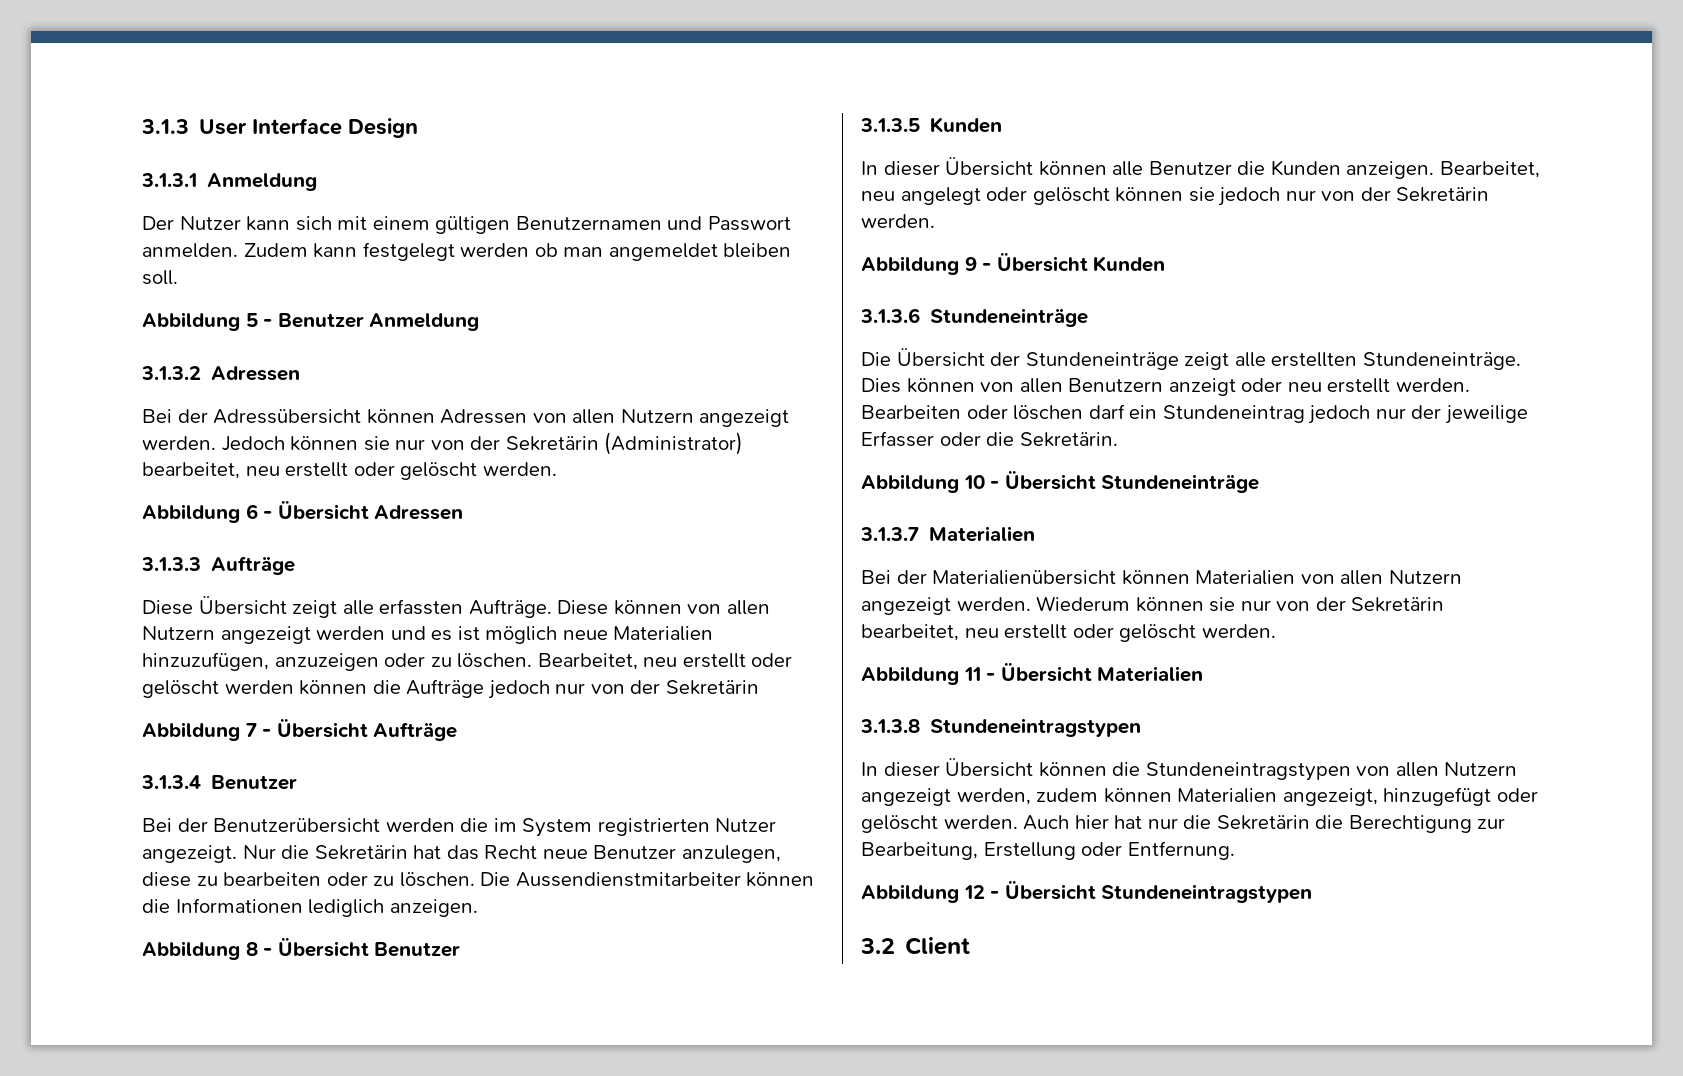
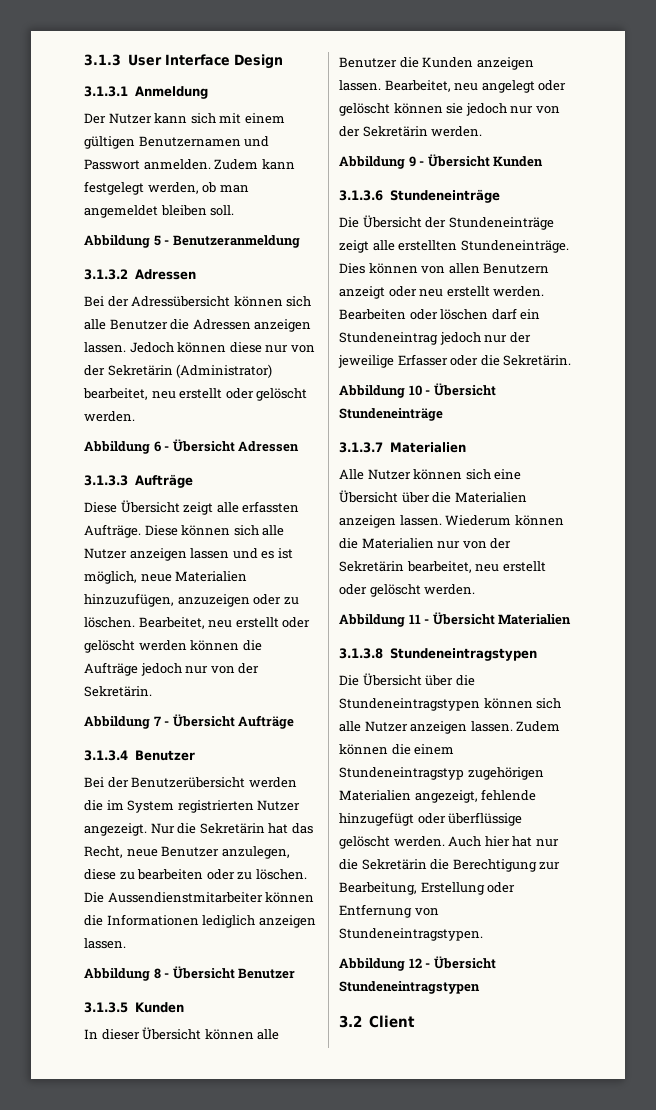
[460,243,530,257] werden -> [147,182,199,194] werden,
[277,313,480,331] Benutzer Anmeldung -> [172,235,300,248] Benutzeranmeldung
[440,409,790,427] [142,436,216,450] Adressen von allen Nutzern angezeigt werden. -> [286,296,312,307] [84,319,312,332] [84,342,126,353] sich alle Benutzer die Adressen anzeigen lassen.
[363,436,390,451] sie -> [229,342,262,353] diese
[687,600,770,615] [142,626,386,644] von allen Nutzern angezeigt werden -> [233,525,285,536] [84,548,230,561] sich alle Nutzer anzeigen lassen
[485,626,558,644] möglich -> [84,571,137,584] möglich,
[665,680,759,695] Sekretärin -> [84,686,152,697] Sekretärin.
[484,845,538,859] Recht -> [84,846,123,858] Recht,
[389,899,478,917] anzeigen. -> [258,915,316,928] [84,938,126,949] anzeigen lassen.
[1346,161,1435,179] anzeigen. -> [476,57,534,70] [339,80,381,91] anzeigen lassen.
[861,570,1462,585] [861,596,1236,615] Bei der Materialienübersicht können Materialien von allen Nutzern angezeigt werden. Wiederum können sie -> [339,469,522,480] [339,490,527,503] [339,515,564,528] [339,538,434,549] Alle Nutzer können sich eine Übersicht über die Materialien anzeigen lassen. Wiederum können die Materialien
[861,758,1518,781] [861,788,1172,806] In dieser Übersicht können die Stundeneintragstypen von allen Nutzern angezeigt werden, zudem können -> [339,673,475,686] [339,698,562,711] [339,721,561,734] [339,744,455,755] [339,767,544,780] Die Übersicht über die Stundeneintragstypen können sich alle Nutzer anzeigen lassen. Zudem können die einem Stundeneintragstyp zugehörigen
(1378, 797) none -> [481,789,537,801] fehlende
(1538, 795) none -> [448,812,523,826] überflüssige
[1127,841,1235,860] Entfernung. -> [339,904,439,918] [339,928,483,941] Entfernung von Stundeneintragstypen.

